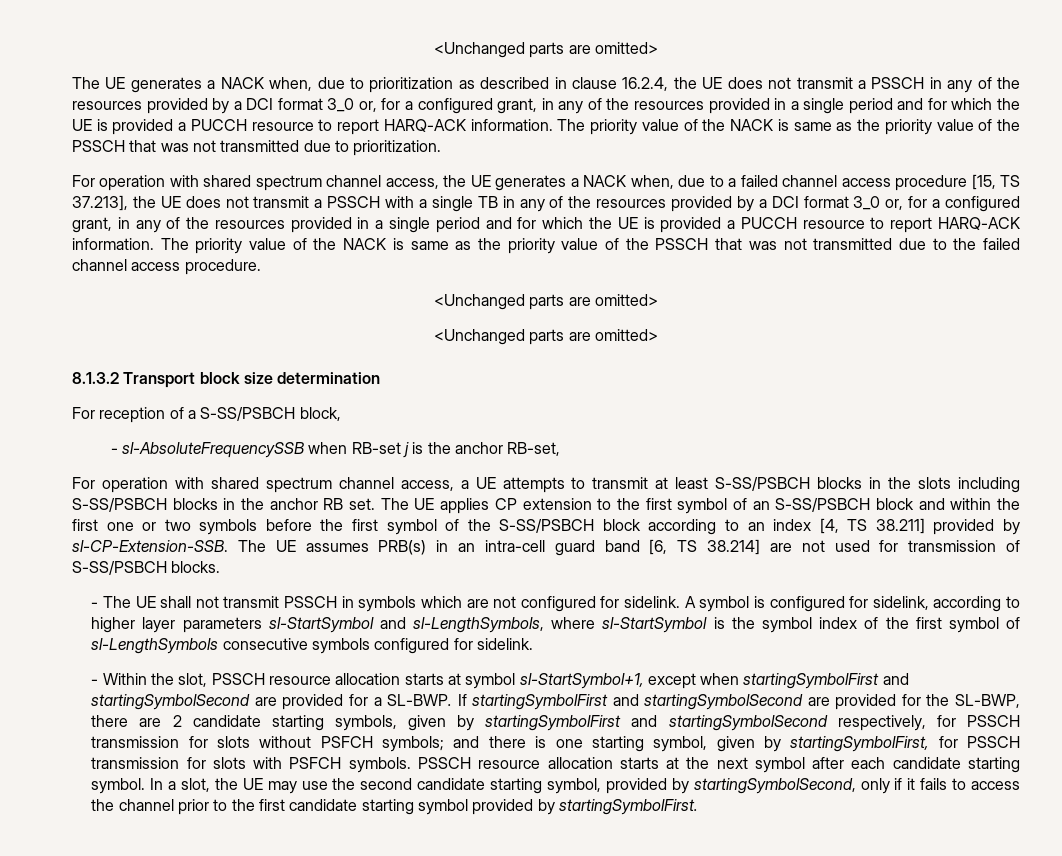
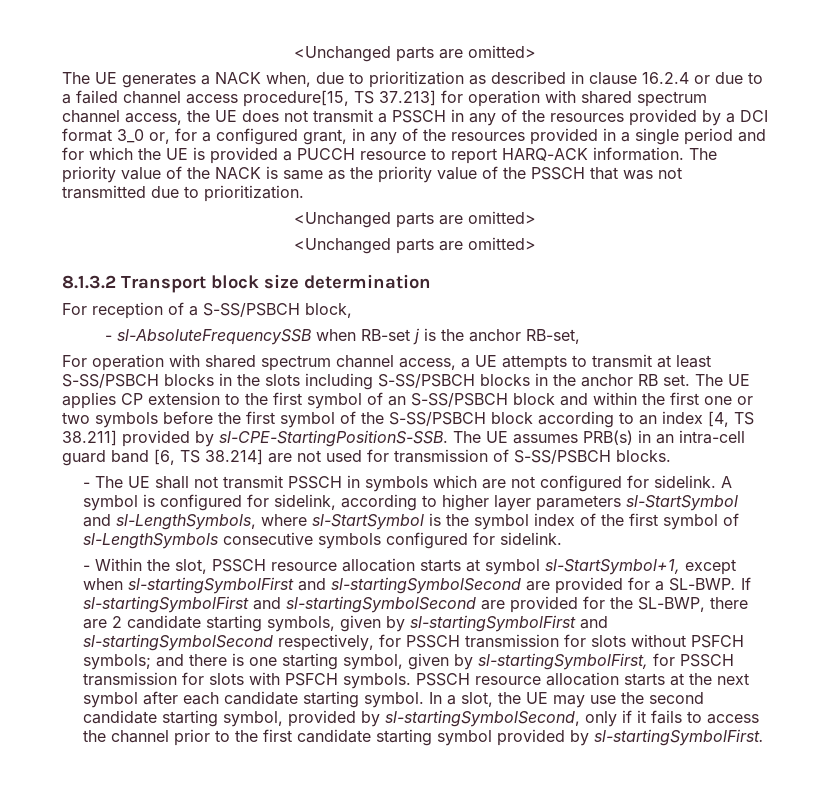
[622,77,669,91] 16.2.4, -> [642,72,763,84] [62,90,707,107] [62,110,182,125] 16.2.4 or due to a failed channel access procedure[15, TS 37.213] for operation with shared spectrum channel access,
[72,174,1021,191] [72,195,1020,212] [72,217,1020,233] [72,238,1020,254] [72,259,261,275] // For operation with shared spectrum channel access, the UE generates a NACK when, due to a failed channel access procedure [15, TS 37.213], the UE does not transmit a PSSCH with a single TB in any of the resources provided by a DCI format 3_0 or, for a configured grant, in any of the resources provided in a single period and for which the UE is provided a PUCCH resource to report HARQ-ACK information. The priority value of the NACK is same as the priority value of the PSSCH that was not transmitted due to the failed channel access procedure. -> (304, 193) none
[72,540,228,552] sl-CP-Extension-SSB. -> [219,430,448,447] sl-CPE-StartingPositionS-SSB.
[743,673,909,689] [91,694,251,710] startingSymbolFirst and startingSymbolSecond -> [128,577,522,594] sl-startingSymbolFirst and sl-startingSymbolSecond
[472,694,804,710] startingSymbolFirst and startingSymbolSecond -> [83,596,477,613] sl-startingSymbolFirst and sl-startingSymbolSecond
[485,715,828,731] startingSymbolFirst and startingSymbolSecond -> [410,615,609,632] [83,634,274,651] sl-startingSymbolFirst and sl-startingSymbolSecond
[790,736,930,752] startingSymbolFirst, -> [478,653,649,670] sl-startingSymbolFirst,
[693,778,856,794] startingSymbolSecond, -> [385,710,581,727] sl-startingSymbolSecond,
[558,799,698,815] startingSymbolFirst. -> [594,729,765,746] sl-startingSymbolFirst.

